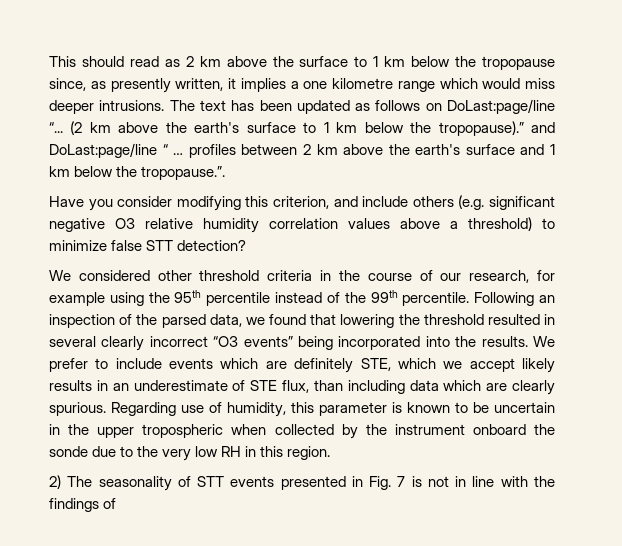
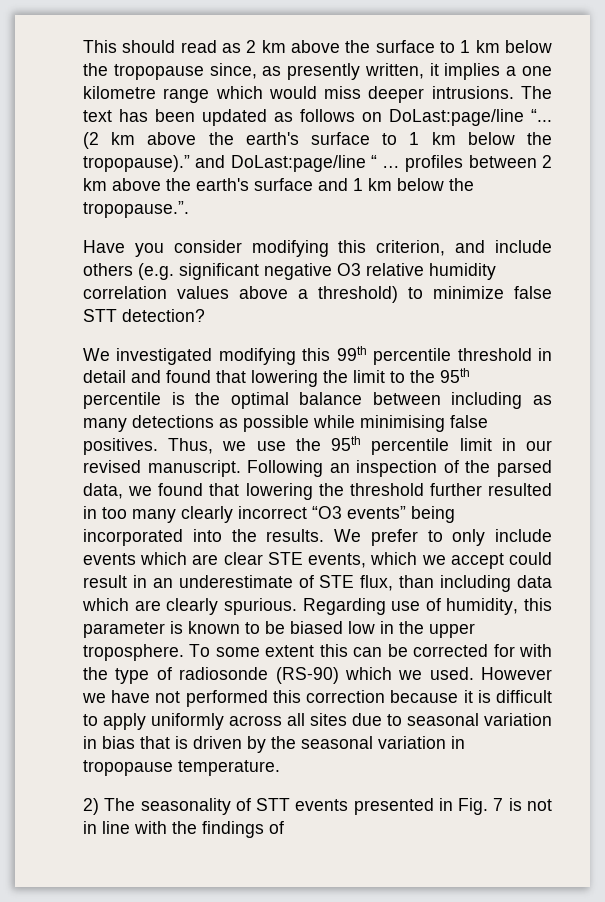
[78,270,555,283] [49,290,470,306] considered other threshold criteria in the course of our research, for example using the 95th percentile instead of the 99th percentile. -> [116,346,552,365] [83,368,470,387] [83,392,552,409] [83,415,488,432] [83,436,552,455] [83,460,241,477] investigated modifying this 99th percentile threshold in detail and found that lowering the limit to the 95th percentile is the optimal balance between including as many detections as possible while minimising false positives. Thus, we use the 95th percentile limit in our revised manuscript.
(484, 319) none -> [429,483,482,496] further
[49,336,96,347] several -> [102,507,176,523] too many
(109, 363) none -> [452,529,486,546] only
[294,358,391,373] definitely STE, -> [223,552,367,568] clear STE events,
[522,358,556,373] [49,380,92,391] likely results -> [509,552,552,565] [83,575,127,588] could result
[494,402,555,413] uncertain -> [290,621,375,634] biased low
[142,424,556,439] [49,446,331,461] tropospheric when collected by the instrument onboard the sonde due to the very low RH in this region. -> [83,644,553,661] [83,667,552,684] [82,690,552,707] [83,713,552,730] [83,736,465,753] [83,760,280,776] troposphere. To some extent this can be corrected for with the type of radiosonde (RS-90) which we used. However we have not performed this correction because it is difficult to apply uniformly across all sites due to seasonal variation in bias that is driven by the seasonal variation in tropopause temperature.

